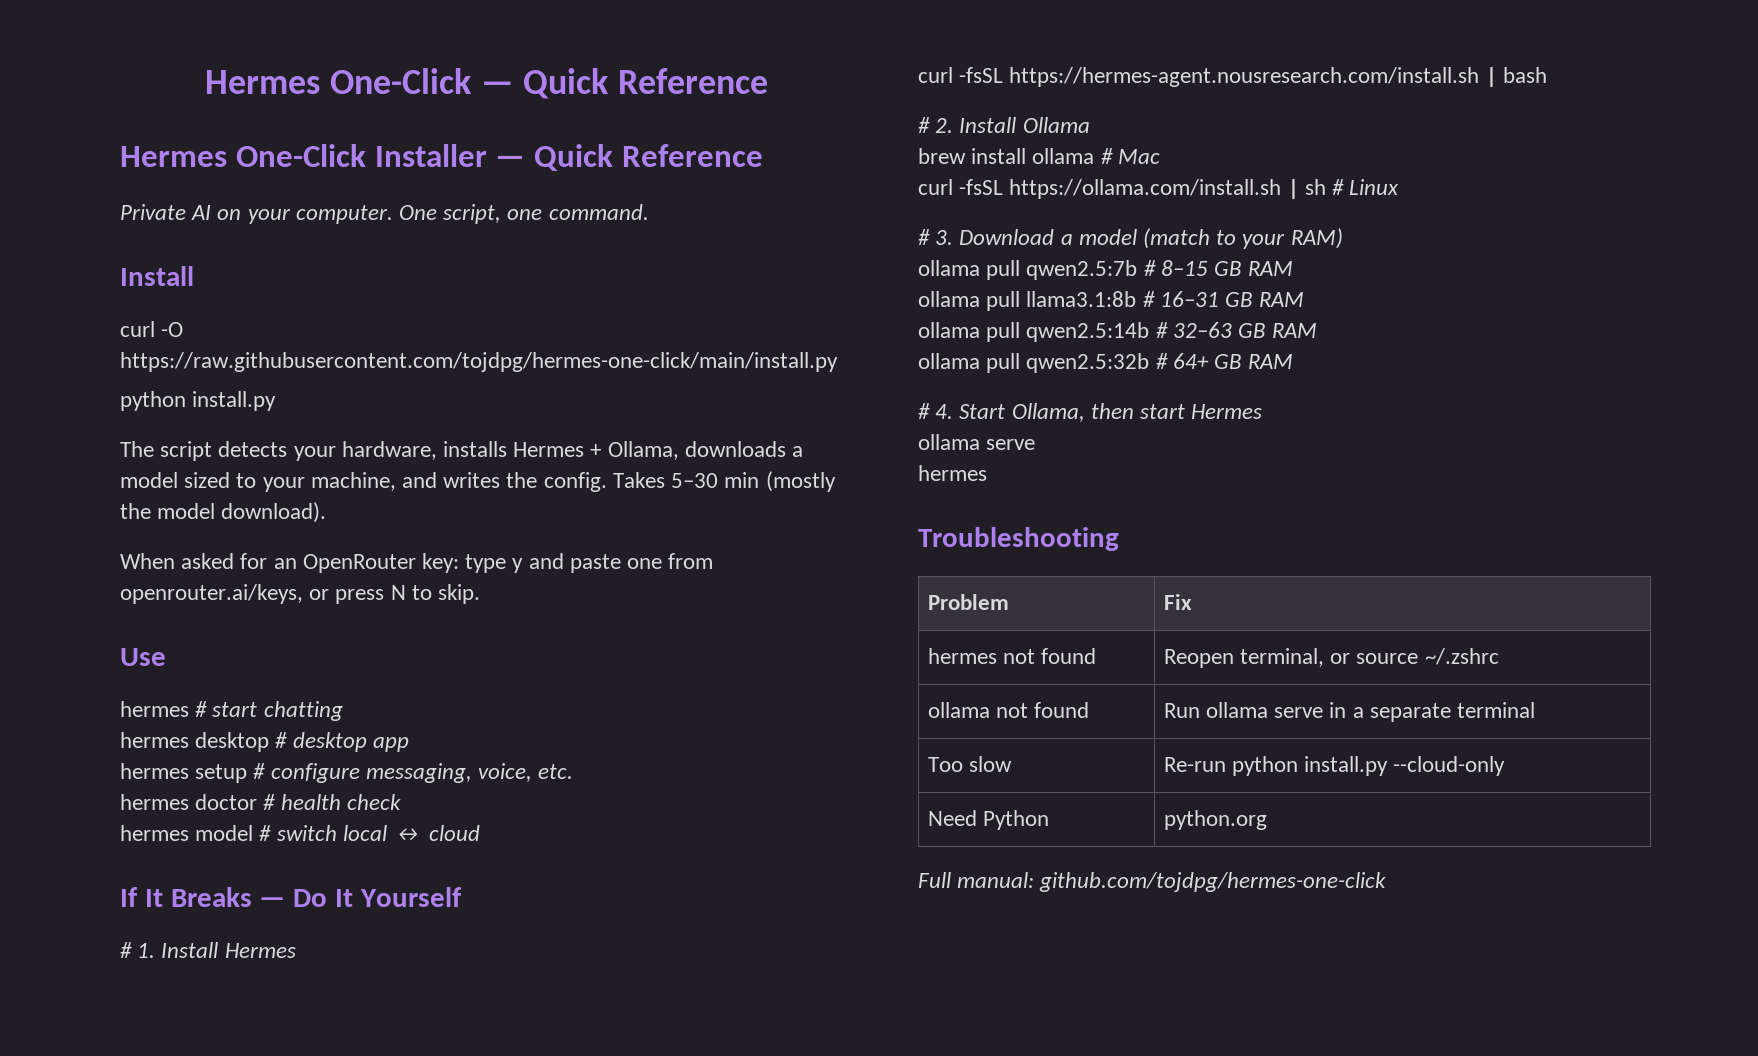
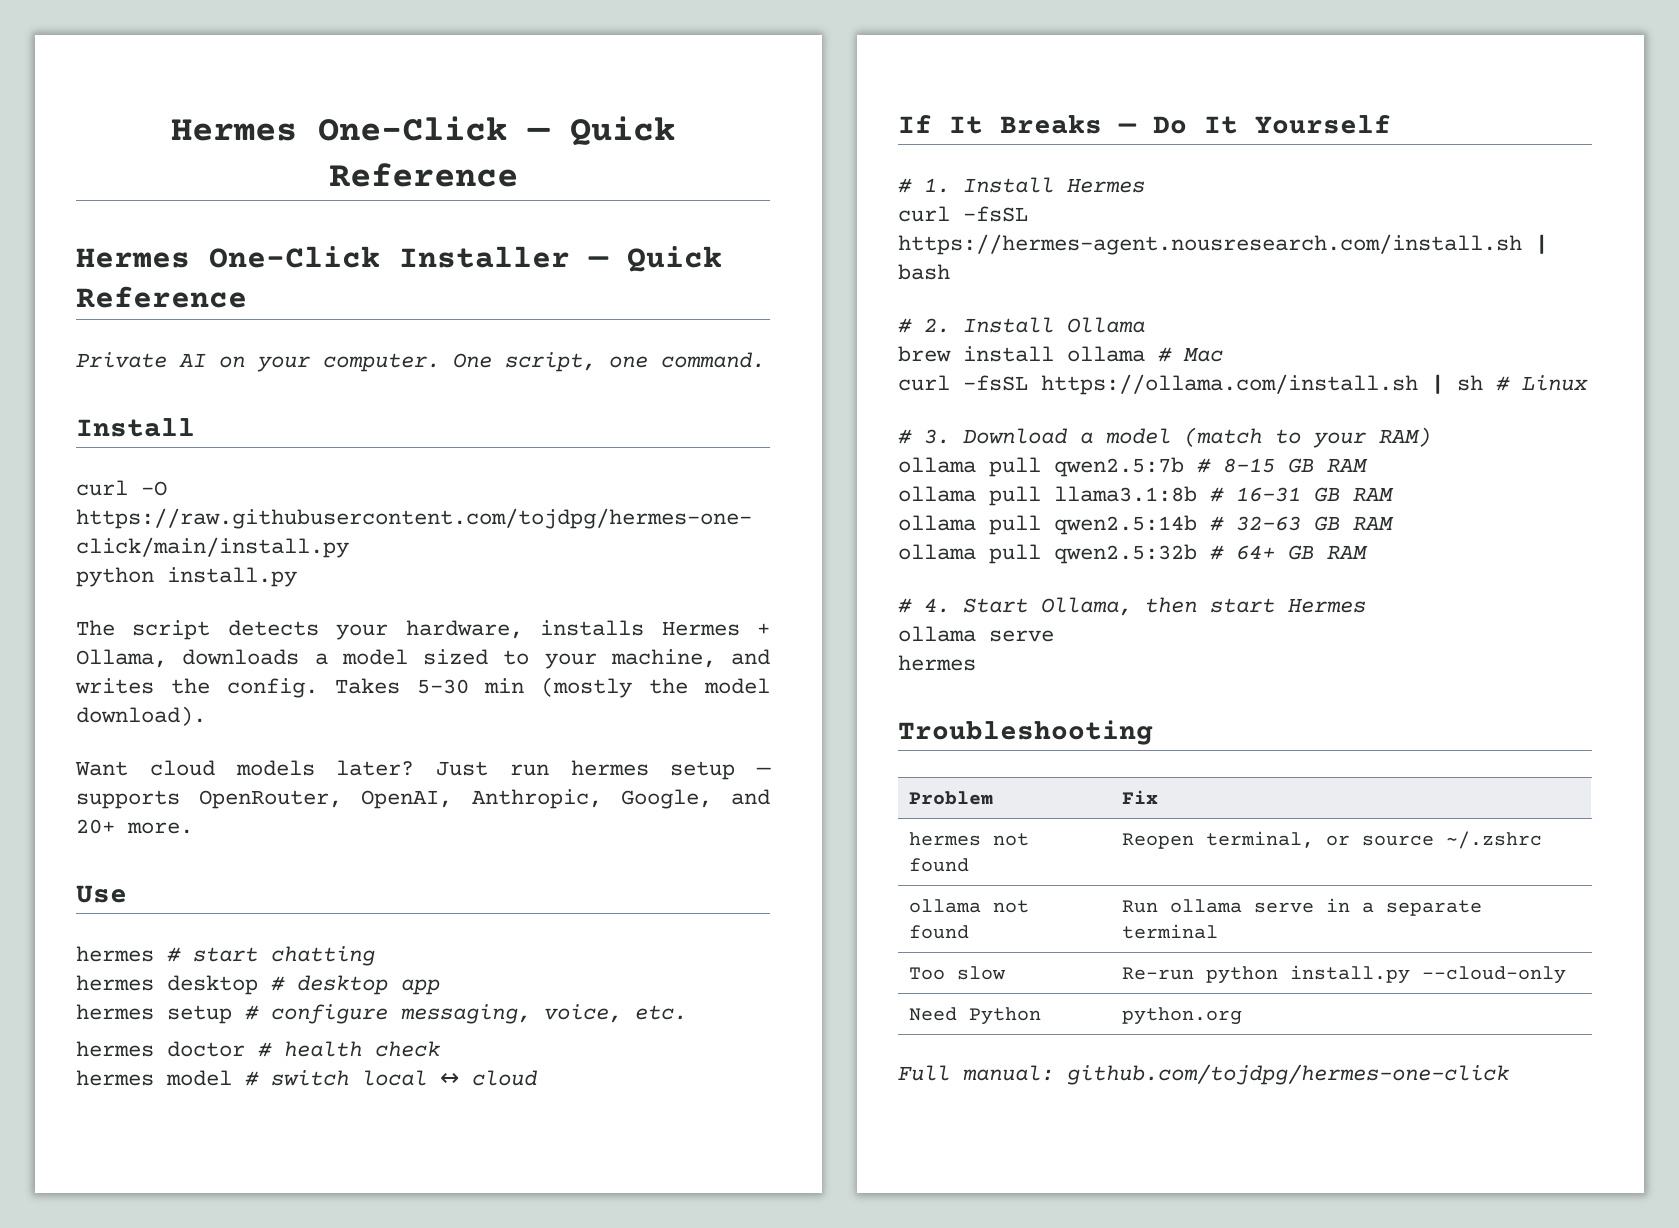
[120,553,714,573] [120,584,481,604] When asked for an OpenRouter key: type y and paste one from openrouter.ai/keys, or press N to skip. -> [75,760,771,780] [76,789,770,809] [76,819,193,834] Want cloud models later? Just run hermes setup — supports OpenRouter, OpenAI, Anthropic, Google, and 20+ more.

